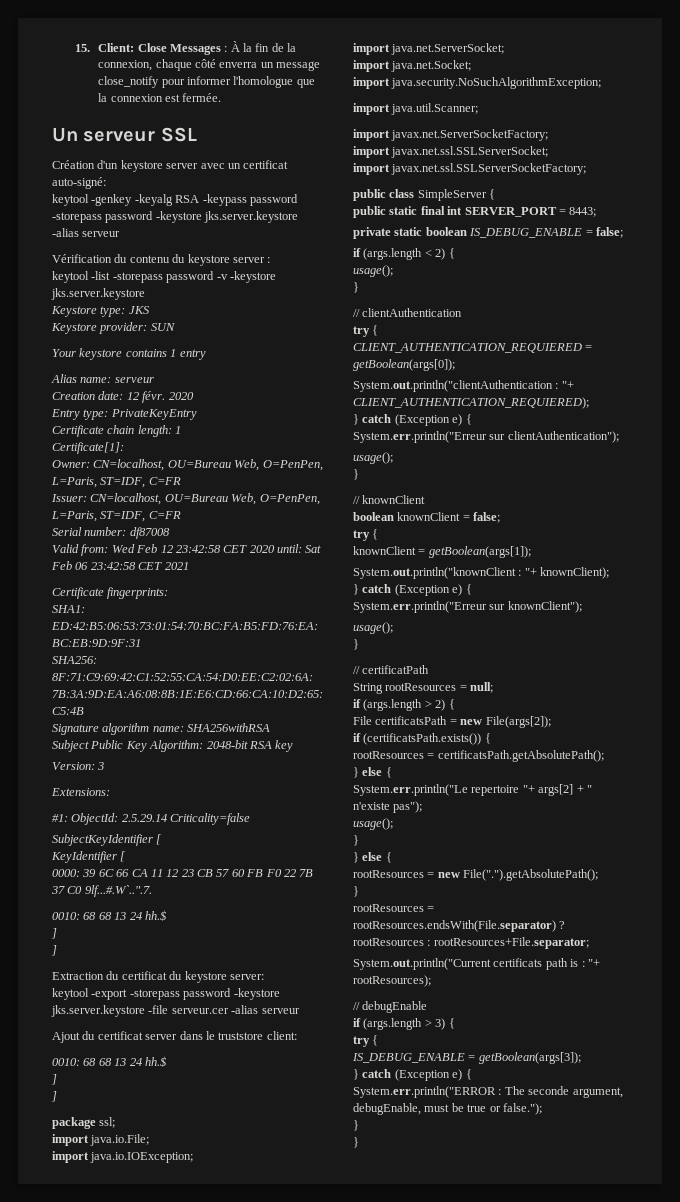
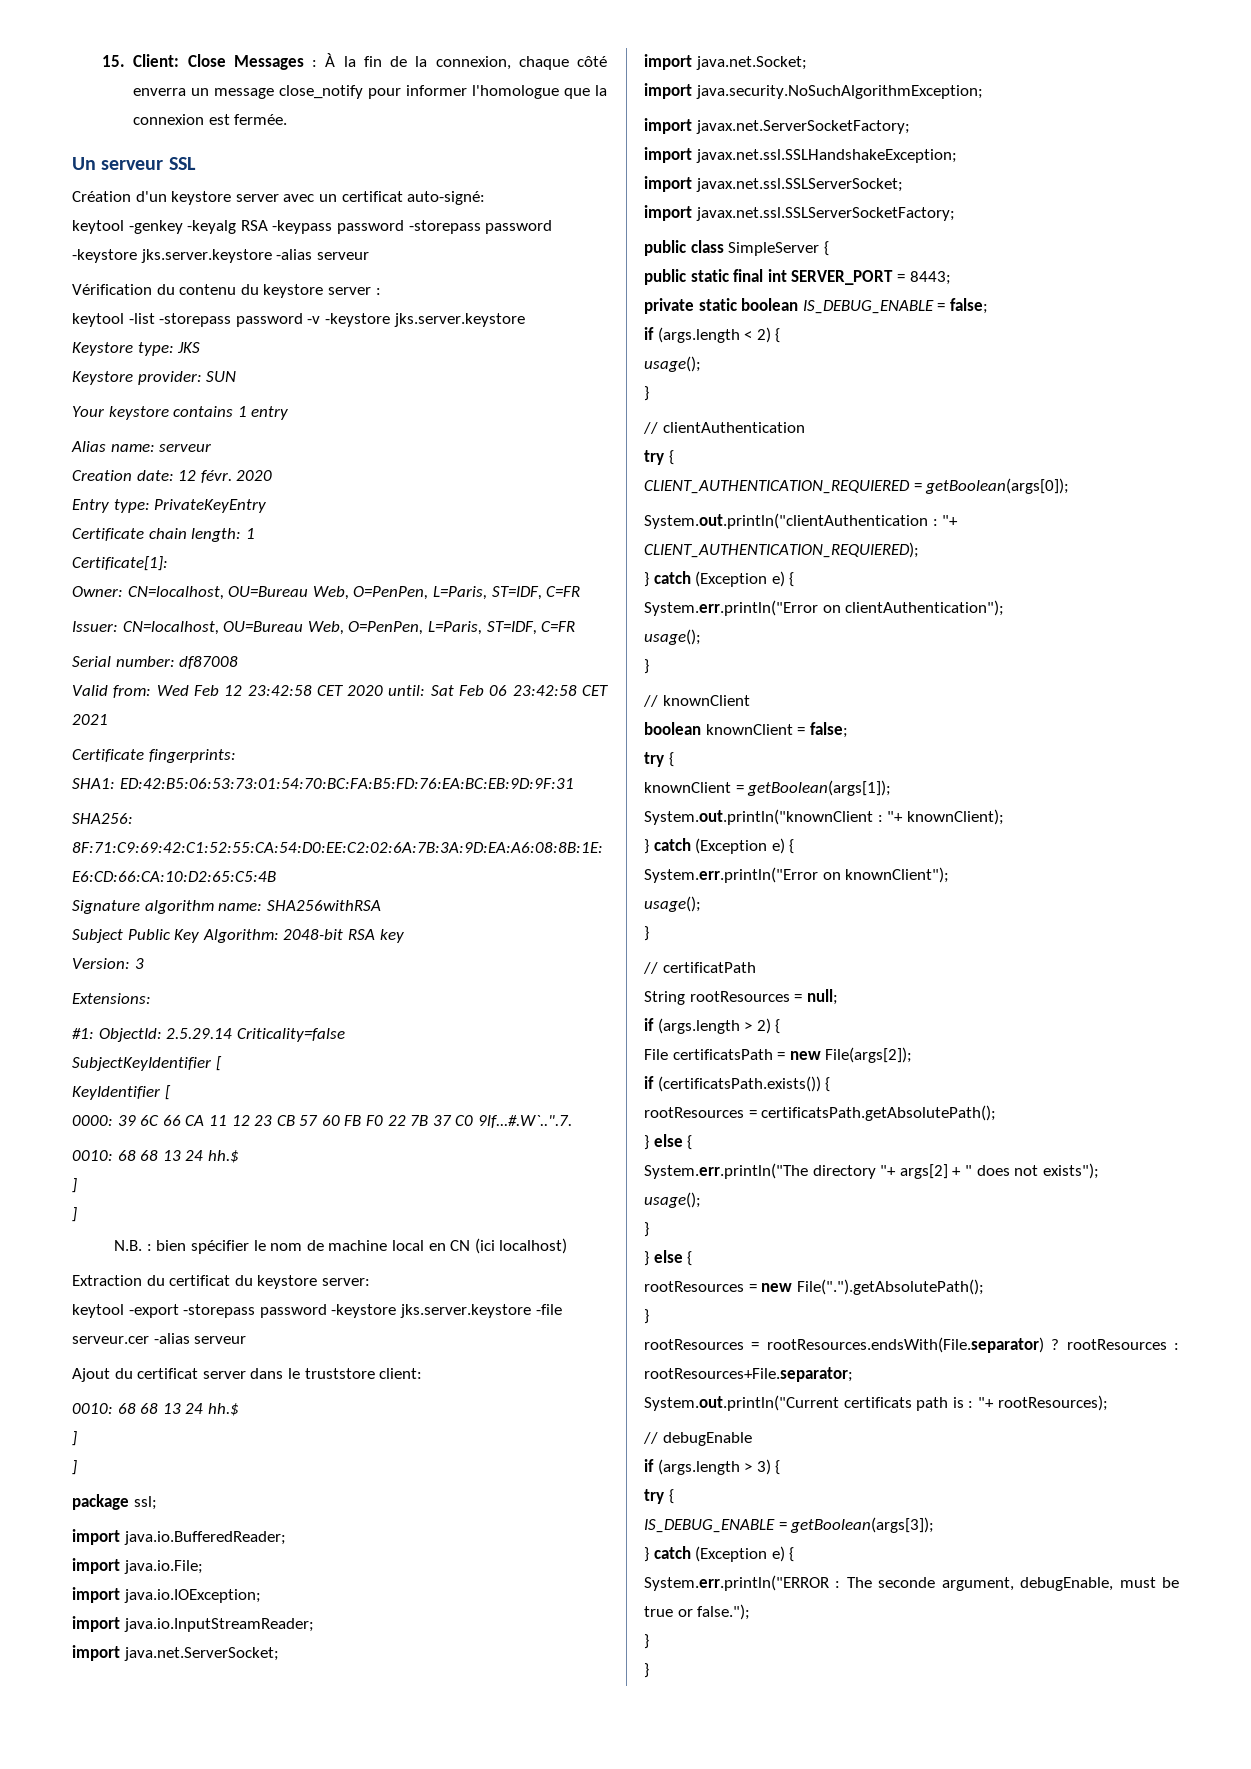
(57, 950) none -> [114,1238,568,1254] // N.B. : bien spécifier le nom de machine local en CN (ici localhost)
(116, 1122) none -> [72,1529,286,1545] // import java.io.BufferedReader;
(194, 1157) none -> [72,1616,314,1632] // import java.io.InputStreamReader;
[391,103,479,115] [353,129,549,141] java.util.Scanner; // import javax.net.ServerSocketFactory; -> [695,120,910,134] [644,147,957,163] javax.net.ServerSocketFactory; // import javax.net.ssl.SSLHandshakeException;
[353,431,506,443] System.err.println("Erreur sur -> [644,600,841,616] System.err.println("Error on
[353,601,506,613] System.err.println("Erreur sur -> [644,867,841,883] System.err.println("Error on
[353,784,520,796] System.err.println("Le repertoire -> [644,1163,876,1179] System.err.println("The directory
[353,801,423,813] n'existe pas"); -> [976,1163,1099,1179] does not exists");

